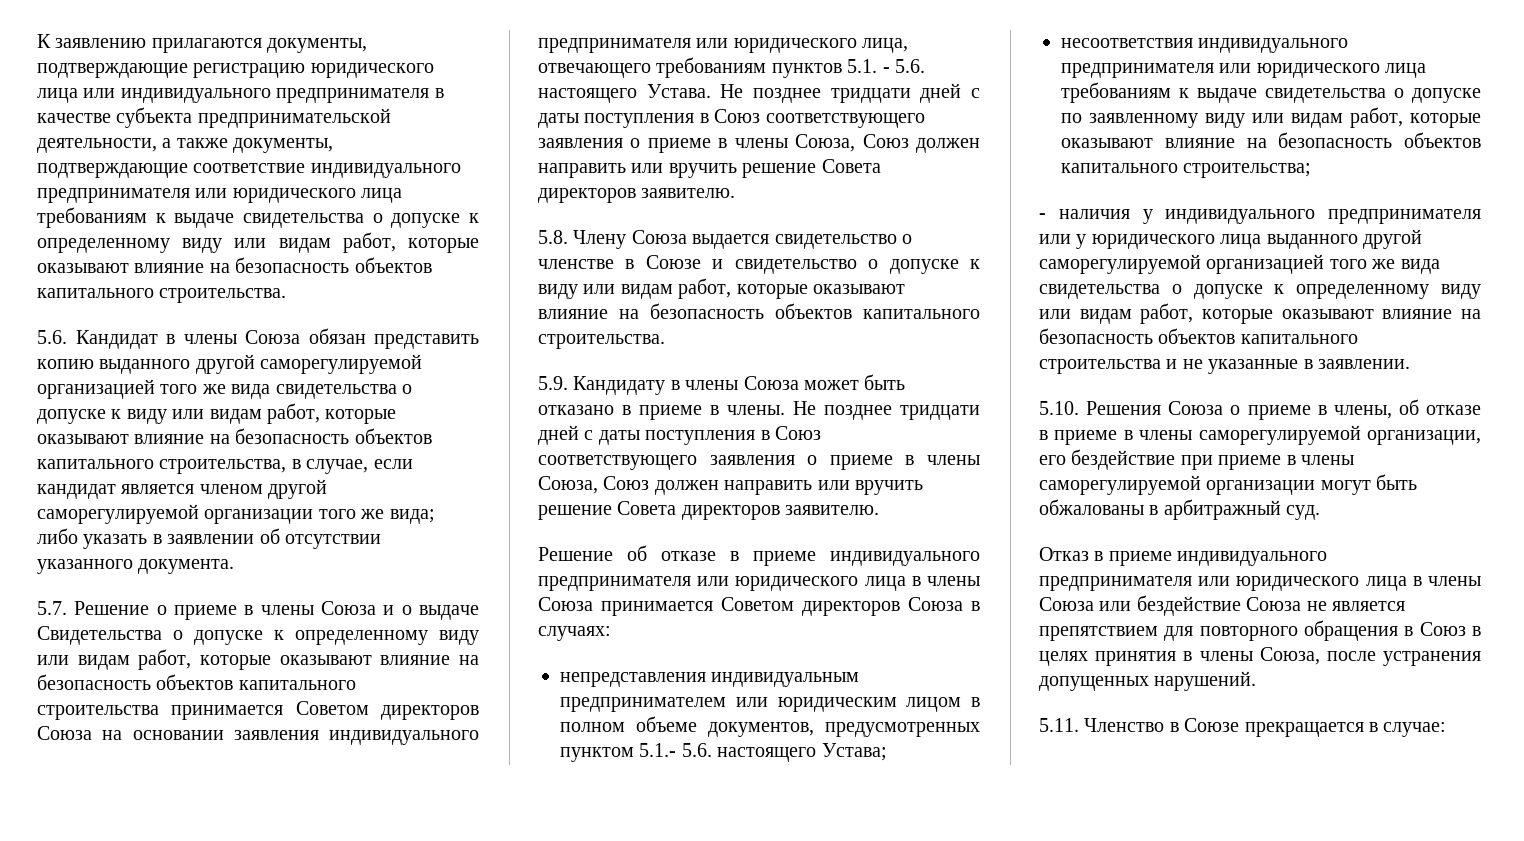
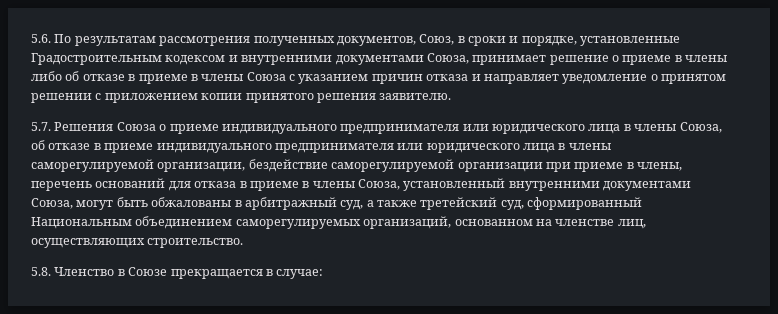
[37,34,368,53] [37,63,434,78] [37,88,444,103] [37,107,391,128] [37,138,334,153] [37,163,461,178] [37,188,403,203] [37,207,480,228] [37,232,479,253] [37,257,432,273] [37,288,287,303] [37,328,479,349] [37,354,423,374] [37,379,412,399] [37,403,397,424] [37,428,432,444] [37,459,413,474] [37,479,328,499] [37,504,435,524] [37,528,381,549] [37,559,235,574] [37,601,479,620] [37,626,479,645] [37,649,479,670] [37,674,356,690] [37,701,479,720] [37,726,479,745] [538,38,909,53] [538,57,925,78] [538,83,980,103] [538,109,925,128] [538,134,980,153] [538,159,881,178] [538,188,736,203] [538,230,912,249] [538,255,980,274] [538,278,905,299] [538,303,980,319] [538,334,665,349] [538,374,906,395] [538,401,980,420] [538,425,821,445] [538,455,981,470] [538,476,923,495] [538,501,880,520] [538,547,613,561] К заявлению прилагаются документы, подтверждающие регистрацию юридического лица или индивидуального предпринимателя в качестве субъекта предпринимательской деятельности, а также документы, подтверждающие соответствие индивидуального предпринимателя или юридического лица требованиям к выдаче свидетельства о допуске к определенному виду или видам работ, которые оказывают влияние на безопасность объектов капитального строительства. // 5.6. Кандидат в члены Союза обязан представить копию выданного другой саморегулируемой организацией того же вида свидетельства о допуске к виду или видам работ, которые оказывают влияние на безопасность объектов капитального строительства, в случае, если кандидат является членом другой саморегулируемой организации того же вида; либо указать в заявлении об отсутствии указанного документа. // 5.7. Решение о приеме в члены Союза и о выдаче Свидетельства о допуске к определенному виду или видам работ, которые оказывают влияние на безопасность объектов капитального строительства принимается Советом директоров Союза на основании заявления индивидуального предпринимателя или юридического лица, отвечающего требованиям пунктов 5.1. - 5.6. настоящего Устава. Не позднее тридцати дней с даты поступления в Союз соответствующего заявления о приеме в члены Союза, Союз должен направить или вручить решение Совета директоров заявителю. // 5.8. Члену Союза выдается свидетельство о членстве в Союзе и свидетельство о допуске к виду или видам работ, которые оказывают влияние на безопасность объектов капитального строительства. // 5.9. Кандидату в члены Союза может быть отказано в приеме в члены. Не позднее тридцати дней с даты поступления в Союз соответствующего заявления о приеме в члены Союза, Союз должен направить или вручить решение Совета директоров заявителю. // Решение -> [31,34,681,46] [31,53,728,65] [31,71,726,84] [31,93,452,103] [31,122,722,134] 5.6. По результатам рассмотрения полученных документов, Союз, в сроки и порядке, установленные Градостроительным кодексом и внутренними документами Союза, принимает решение о приеме в члены либо об отказе в приеме в члены Союза с указанием причин отказа и направляет уведомление о принятом решении с приложением копии принятого решения заявителю. // 5.7. Решения Союза о приеме индивидуального предпринимателя или юридического лица в члены Союза,
[538,597,980,616] [538,626,611,641] [560,672,860,687] [560,697,980,712] [560,716,980,737] [560,743,887,762] [1061,38,1349,53] [1061,63,1427,78] [1061,82,1481,103] [1061,107,1481,128] [1061,132,1481,148] [1061,163,1312,178] [1039,209,1481,224] [1039,229,1422,249] [1039,254,1440,274] [1039,284,1481,299] [1039,303,1481,324] [1039,328,1358,344] [1039,359,1410,374] [1039,399,1481,420] [1039,425,1481,445] [1039,449,1354,470] [1039,475,1316,495] Союза принимается Советом директоров Союза в случаях: // непредставления индивидуальным предпринимателем или юридическим лицом в полном объеме документов, предусмотренных пунктом 5.1.- 5.6. настоящего Устава; // несоответствия индивидуального предпринимателя или юридического лица требованиям к выдаче свидетельства о допуске по заявленному виду или видам работ, которые оказывают влияние на безопасность объектов капитального строительства; // - наличия у индивидуального предпринимателя или у юридического лица выданного другой саморегулируемой организацией того же вида свидетельства о допуске к определенному виду или видам работ, которые оказывают влияние на безопасность объектов капитального строительства и не указанные в заявлении. // 5.10. Решения Союза о приеме в члены, об отказе в приеме в члены саморегулируемой организации, его бездействие при приеме в члены саморегулируемой организации -> [31,159,682,172] [31,178,692,191] [31,198,73,209] саморегулируемой организации, бездействие саморегулируемой организации при приеме в члены, перечень оснований для отказа в приеме в члены Союза, установленный внутренними документами Союза,
[1286,505,1321,520] [1039,547,1328,566] [1039,576,1481,591] [1039,595,1405,616] [1039,620,1481,641] [1039,647,1481,666] [1039,671,1257,691] [1039,718,1079,732] суд. // Отказ в приеме индивидуального предпринимателя или юридического лица в члены Союза или бездействие Союза не является препятствием для повторного обращения в Союз в целях принятия в члены Союза, после устранения допущенных нарушений. // 5.11. -> [340,197,643,210] [31,216,646,229] [31,238,244,248] [31,267,51,276] суд, а также третейский суд, сформированный Национальным объединением саморегулируемых организаций, основанном на членстве лиц, осуществляющих строительство. // 5.8.

